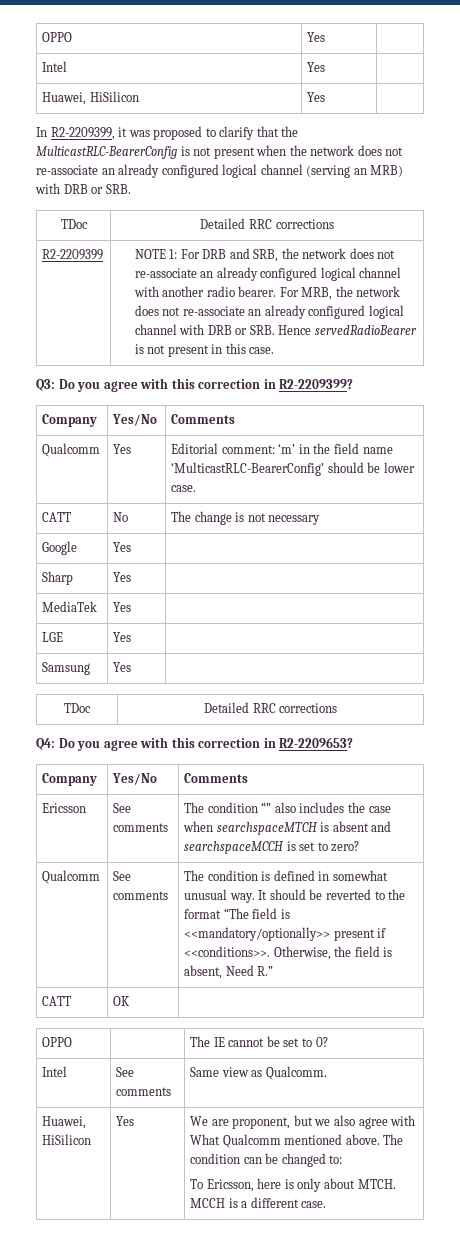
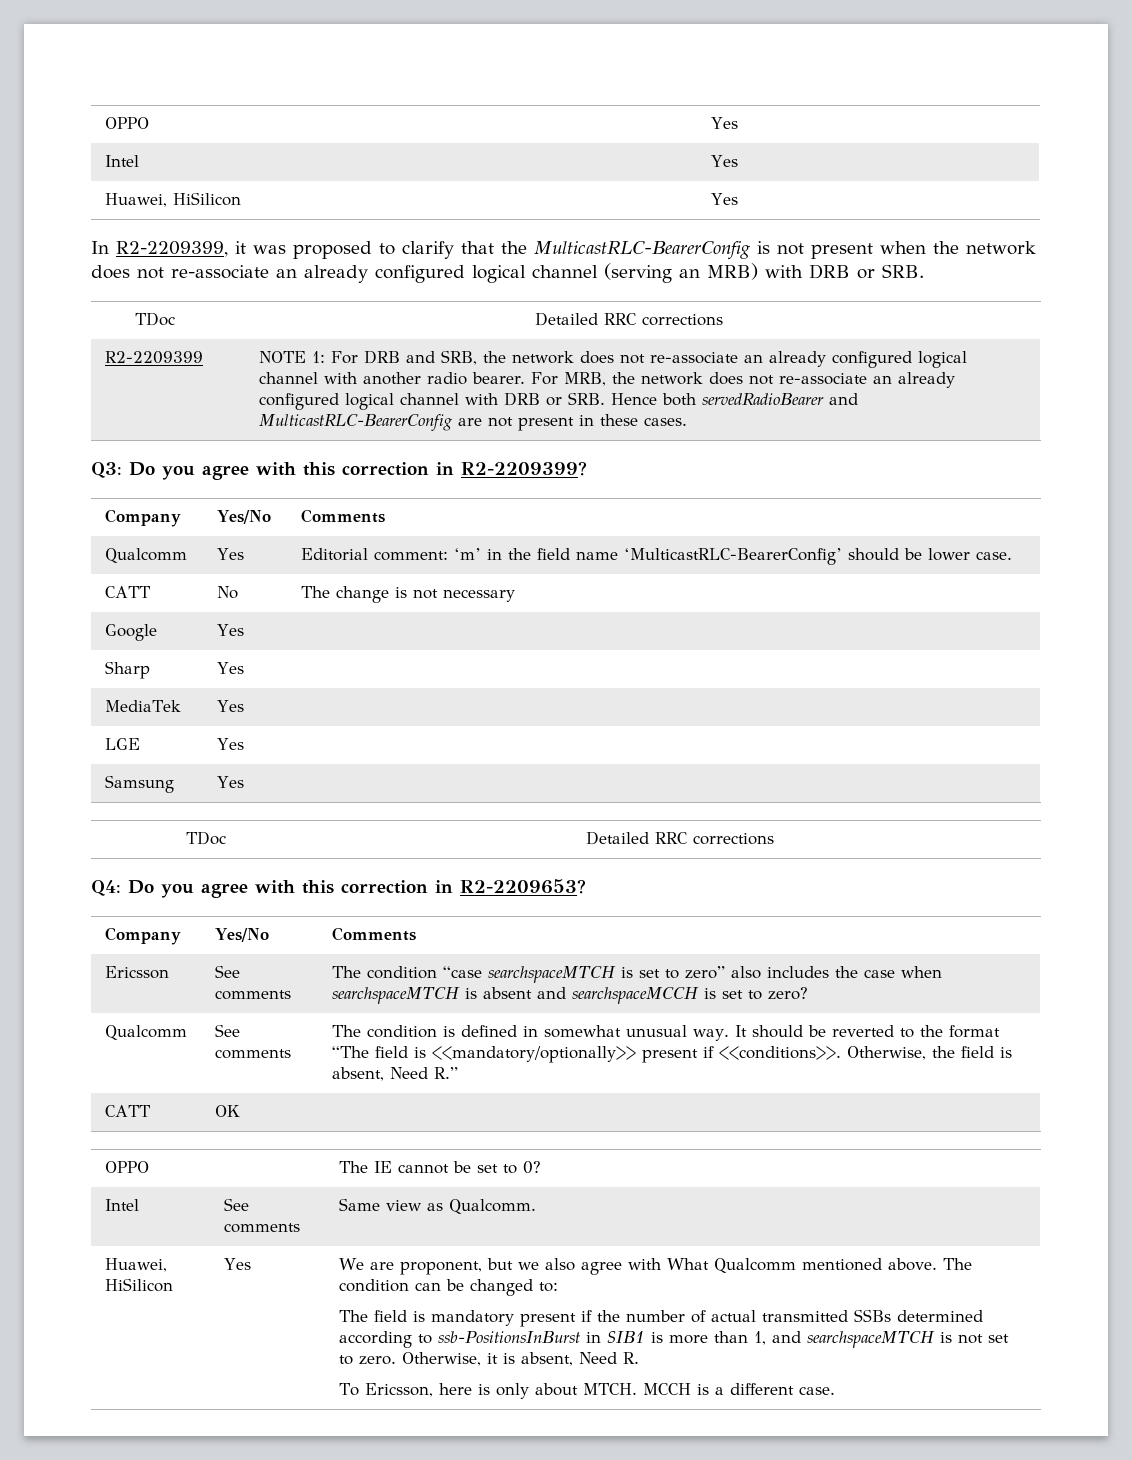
[314,325,417,335] [134,344,144,354] servedRadioBearer is -> [661,393,858,406] [258,414,482,431] both servedRadioBearer and MulticastRLC-BearerConfig are
[225,343,275,354] this case. -> [599,414,687,426] these cases.
[261,802,272,813] “” -> [442,966,725,983] “case searchspaceMTCH is set to zero”
(343, 1159) none -> [338,1309,983,1327] [338,1331,1009,1348] [338,1352,639,1366] // The field is mandatory present if the number of actual transmitted SSBs determined according to ssb-PositionsInBurst in SIB1 is more than 1, and searchspaceMTCH is not set to zero. Otherwise, it is absent, Need R.

